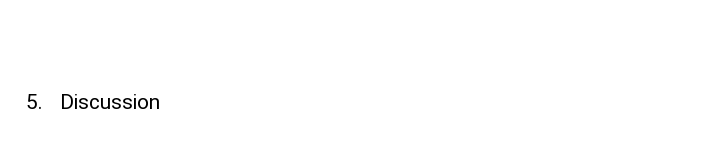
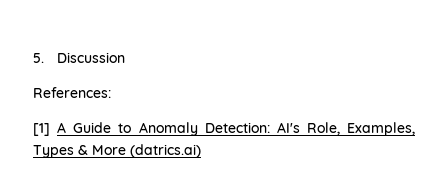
(161, 101) none -> [33,87,111,98] [33,122,415,136] [33,144,201,158] // References: // [1] A Guide to Anomaly Detection: AI's Role, Examples, Types & More (datrics.ai)

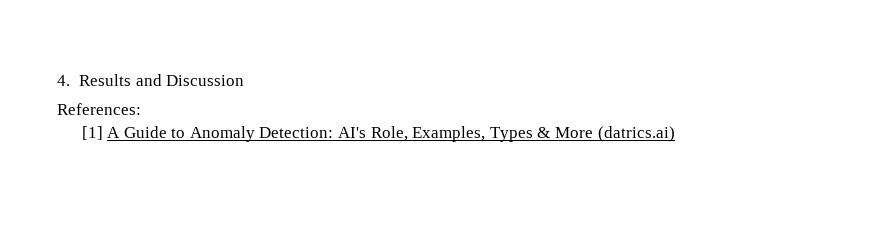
[33,53,44,63] 5. -> [57,74,162,86] 4. Results and

